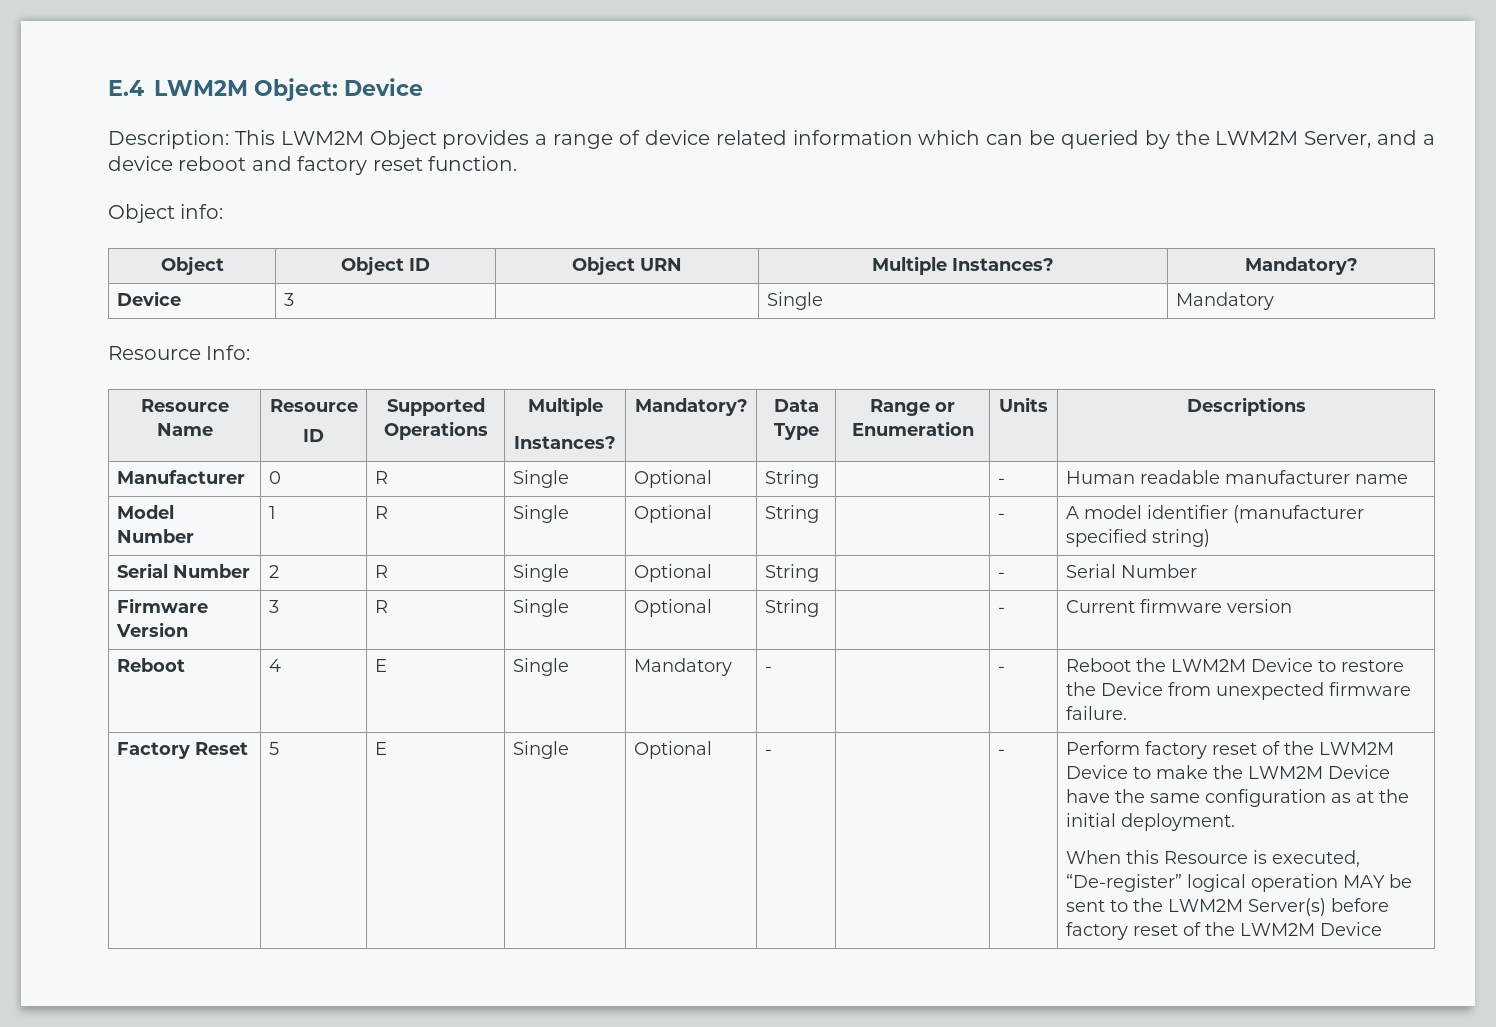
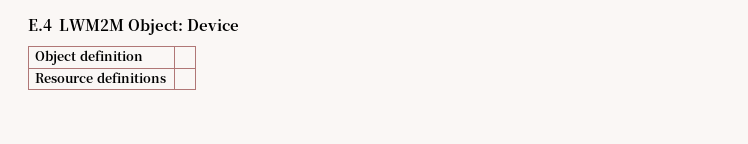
[108,130,1435,149] [108,156,517,175] [108,204,224,223] [160,256,224,275] [341,256,430,275] [572,256,682,275] [871,256,1054,275] [1244,257,1358,275] [116,291,181,306] [283,293,294,306] [766,292,823,310] [1175,292,1274,310] [108,345,251,360] [140,399,229,412] [156,423,213,436] [269,399,358,412] [303,429,324,442] [386,398,485,416] [383,421,488,440] [527,397,603,416] [514,436,616,449] [634,398,748,416] [773,399,819,412] [773,423,819,440] [870,399,955,416] [851,421,974,436] [999,397,1048,412] [1186,397,1306,416] [116,470,245,484] [268,471,281,484] [374,471,388,484] [512,470,569,488] [633,470,712,488] [764,470,819,488] [997,478,1005,484] [1065,470,1408,484] [116,505,174,519] [116,529,194,543] [268,506,276,519] [374,506,388,519] [512,505,569,523] [633,505,712,523] [764,505,819,523] [997,513,1005,519] [1065,505,1364,523] [1065,529,1210,547] [116,563,250,578] [268,565,279,578] [374,565,388,578] [512,564,569,582] [633,564,712,582] [764,564,819,582] [997,572,1005,578] [1065,564,1197,578] [116,598,208,613] [115,622,188,637] [268,600,279,613] [374,600,388,613] [512,599,569,617] [633,599,712,617] [764,599,819,617] [997,607,1005,613] [1065,599,1292,613] [116,658,185,672] [268,659,281,672] [374,659,387,672] [512,658,569,676] [633,658,732,676] [764,666,772,672] [997,666,1005,672] [1065,658,1404,672] [1065,682,1411,700] [1065,706,1127,720] [116,742,248,759] [268,742,279,755] [374,742,387,755] [512,741,569,759] [633,741,712,759] [764,749,772,755] [997,749,1005,755] [1065,741,1394,759] [1065,765,1390,779] [1065,789,1409,807] [1065,813,1235,831] [1065,850,1360,867] [1065,874,1412,892] [1065,898,1389,916] [1065,922,1382,940] // Description: This LWM2M Object provides a range of device related information which can be queried by the LWM2M Server, and a device reboot and factory reset function. // Object info: // Object | Object ID | Object URN | Multiple Instances? | Mandatory? // Device | 3 | | Single | Mandatory // Resource Info: // Resource Name | Resource // ID | Supported Operations | Multiple // Instances? | Mandatory? | Data Type | Range or Enumeration | Units | Descriptions // Manufacturer | 0 | R | Single | Optional | String | | - | Human readable manufacturer name // Model Number | 1 | R | Single | Optional | String | | - | A model identifier (manufacturer specified string) // Serial Number | 2 | R | Single | Optional | String | | - | Serial Number // Firmware Version | 3 | R | Single | Optional | String | | - | Current firmware version // Reboot | 4 | E | Single | Mandatory | - | | - | Reboot the LWM2M Device to restore the Device from unexpected firmware failure. // Factory Reset | 5 | E | Single | Optional | - | | - | Perform factory reset of the LWM2M Device to make the LWM2M Device have the same configuration as at the initial deployment. // When this Resource is executed, “De-register” logical operation MAY be sent to the LWM2M Server(s) before factory reset of the LWM2M Device -> [35,50,143,65] [35,72,166,83] // Object definition | // Resource definitions |

